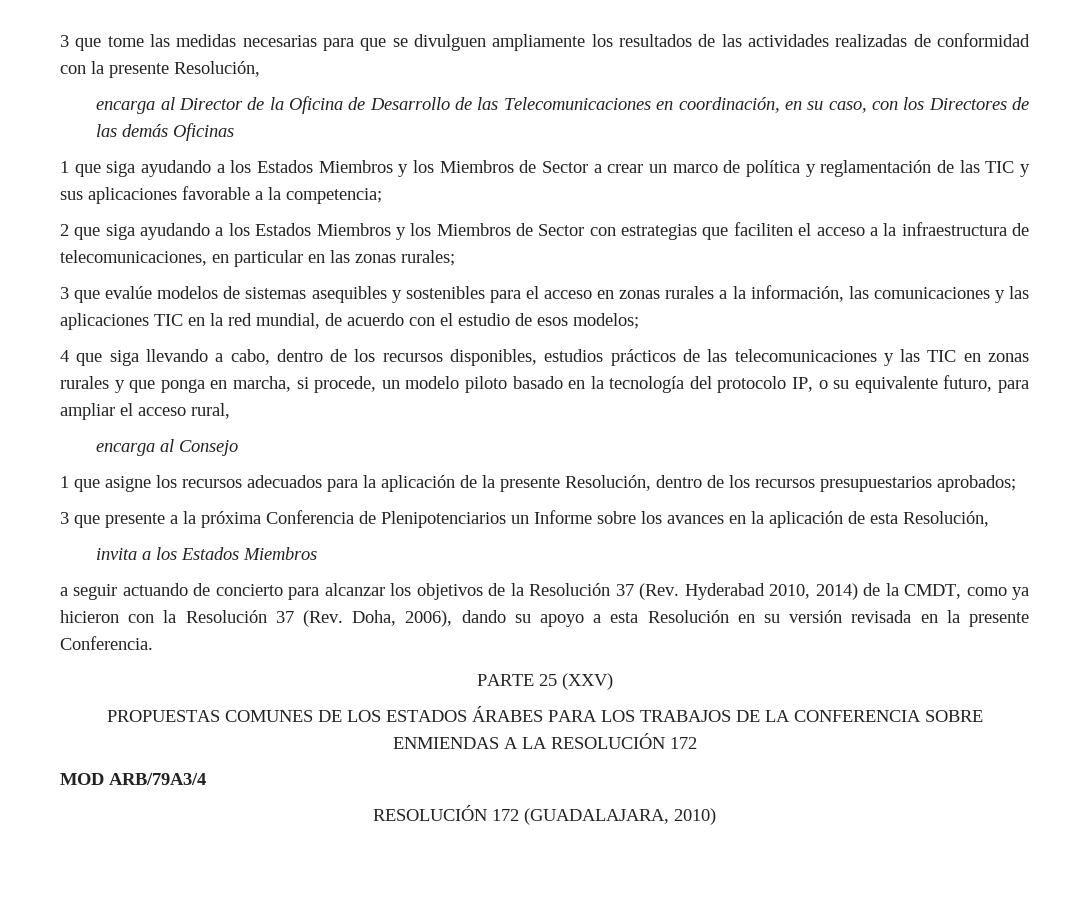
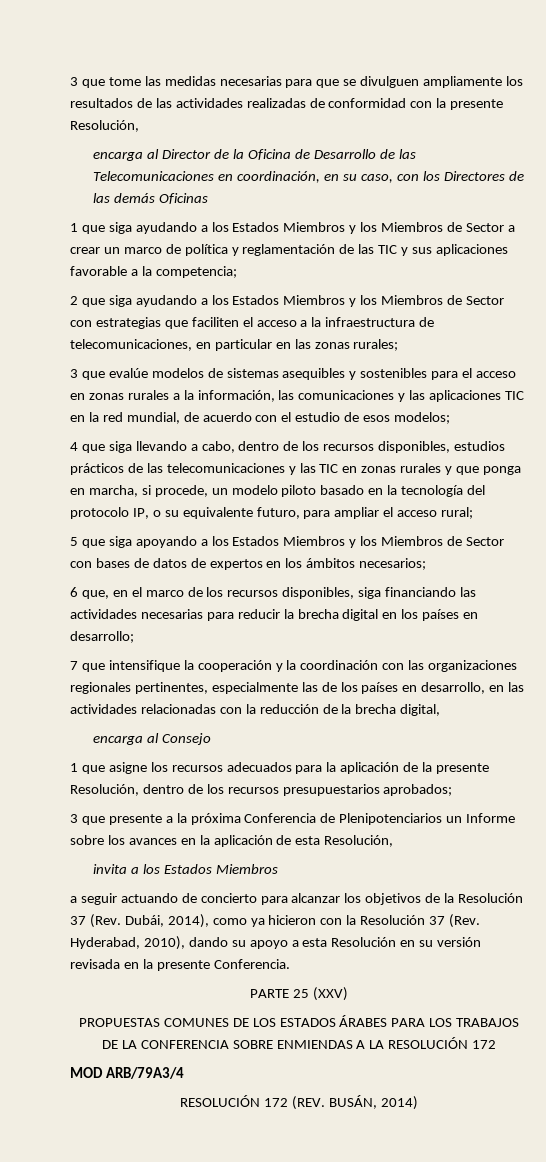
[191,403,230,419] rural, -> [441,507,474,519] [70,536,504,548] [70,558,427,570] [70,587,477,599] [70,609,479,621] [70,631,134,643] [70,660,518,672] [70,682,525,694] [70,704,441,716] rural; // 5 que siga apoyando a los Estados Miembros y los Miembros de Sector con bases de datos de expertos en los ámbitos necesarios; // 6 que, en el marco de los recursos disponibles, siga financiando las actividades necesarias para reducir la brecha digital en los países en desarrollo; // 7 que intensifique la cooperación y la coordinación con las organizaciones regionales pertinentes, especialmente las de los países en desarrollo, en las actividades relacionadas con la reducción de la brecha digital,
[684,583,962,600] Hyderabad 2010, 2014) de la CMDT, -> [124,914,209,928] Dubái, 2014),
[352,610,453,627] Doha, 2006), -> [70,936,185,950] Hyderabad, 2010),
[524,808,716,825] (GUADALAJARA, 2010) -> [292,1095,418,1110] (REV. BUSÁN, 2014)

